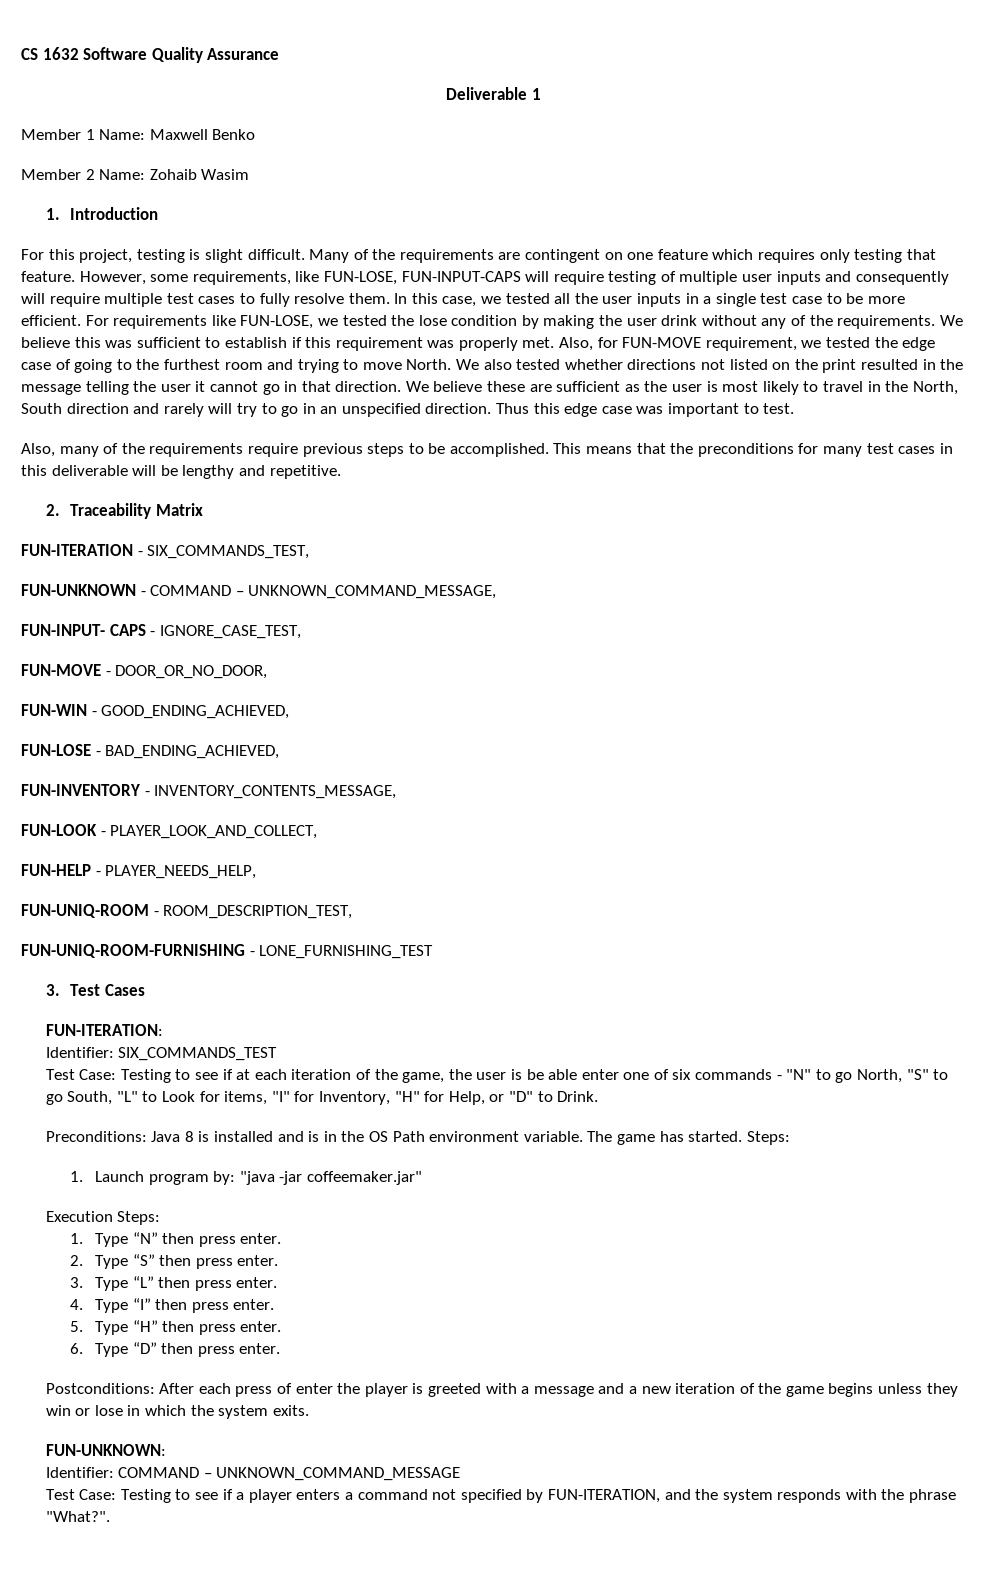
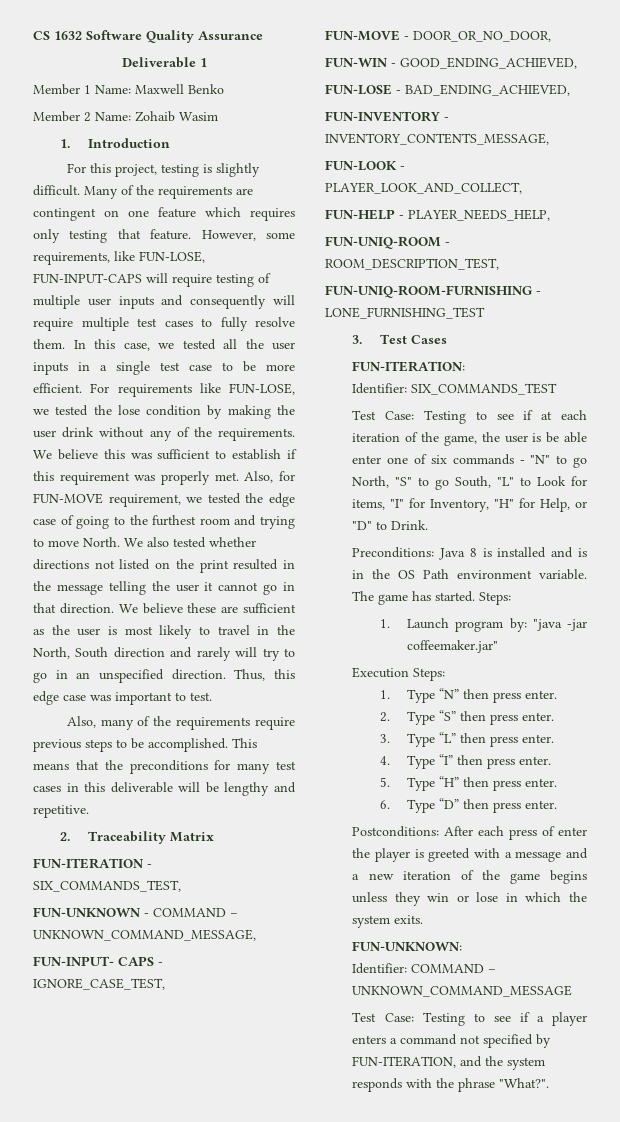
[204,249,243,263] slight -> [215,163,260,177] slightly
[496,403,530,414] Thus -> [234,669,266,681] Thus,

